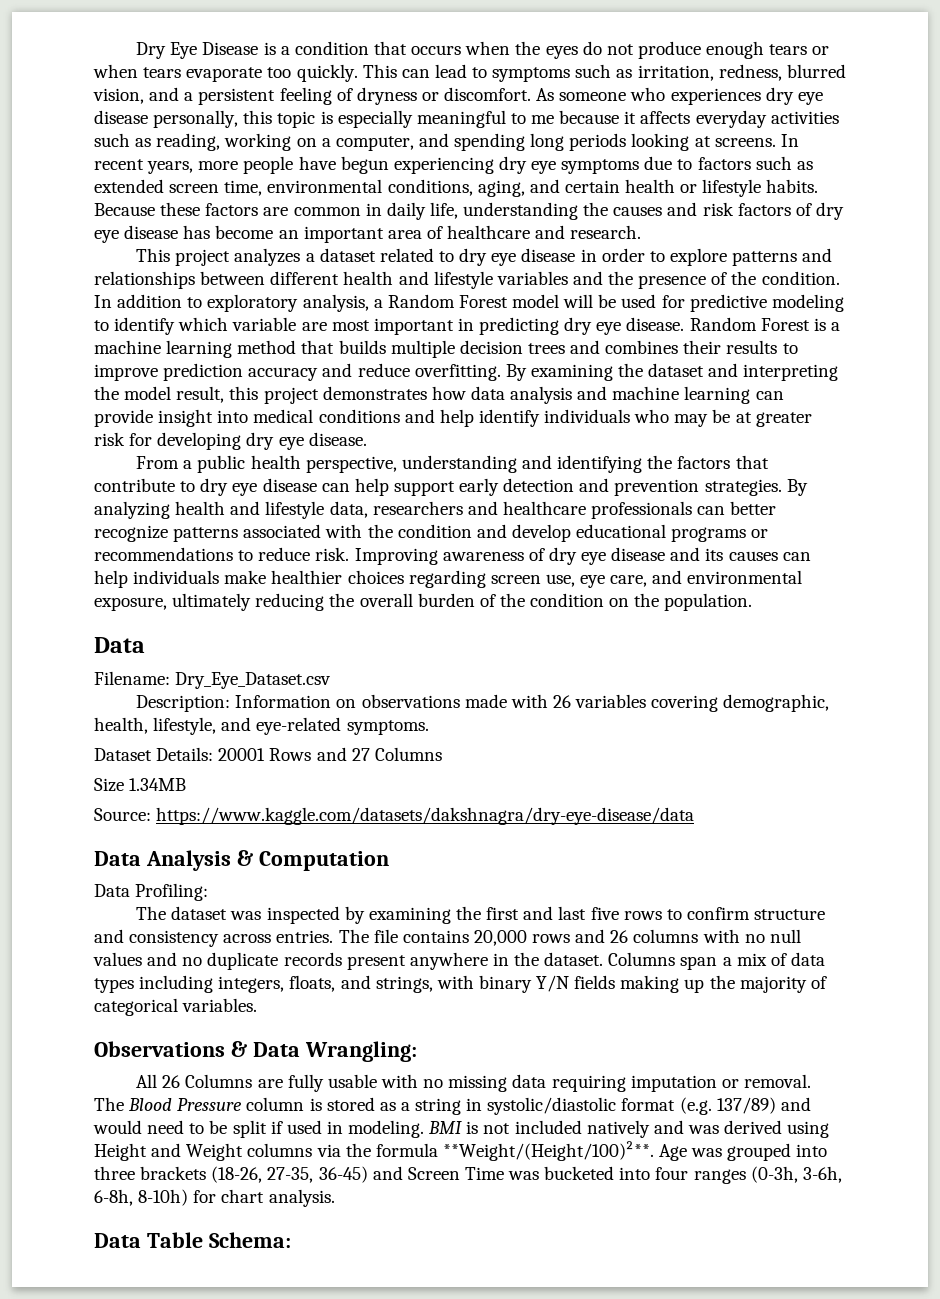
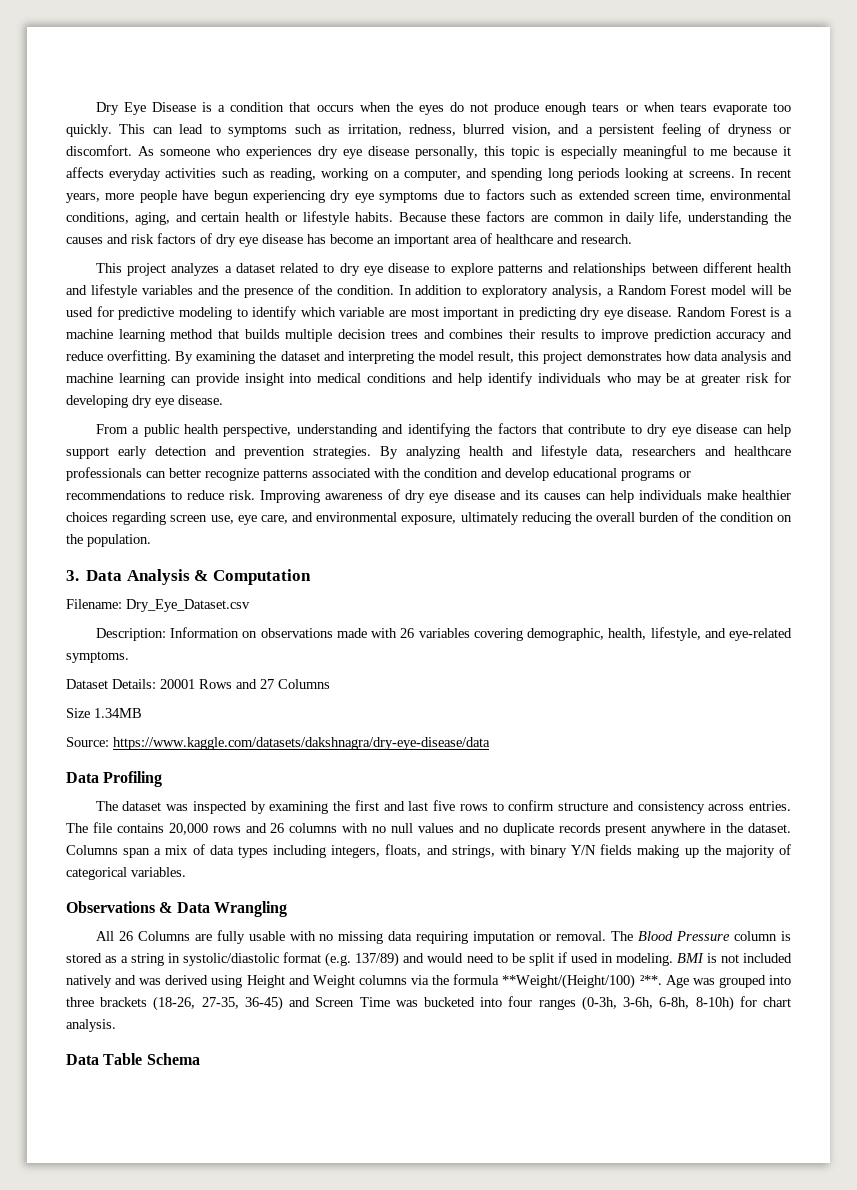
[580,248,645,262] in order -> (429, 268) none
[94,637,145,653] Data -> [66,569,312,585] 3. Data Analysis & Computation
[145,850,389,871] [94,883,209,901] Analysis & Computation // Data Profiling: -> [103,771,163,787] Profiling
[304,1041,417,1062] Wrangling: -> [213,901,287,917] Wrangling
[442,1141,654,1161] **Weight/(Height/100)²**. -> [502,974,662,989] **Weight/(Height/100) ²**.
[208,1232,291,1248] Schema: -> [146,1053,200,1065] Schema

